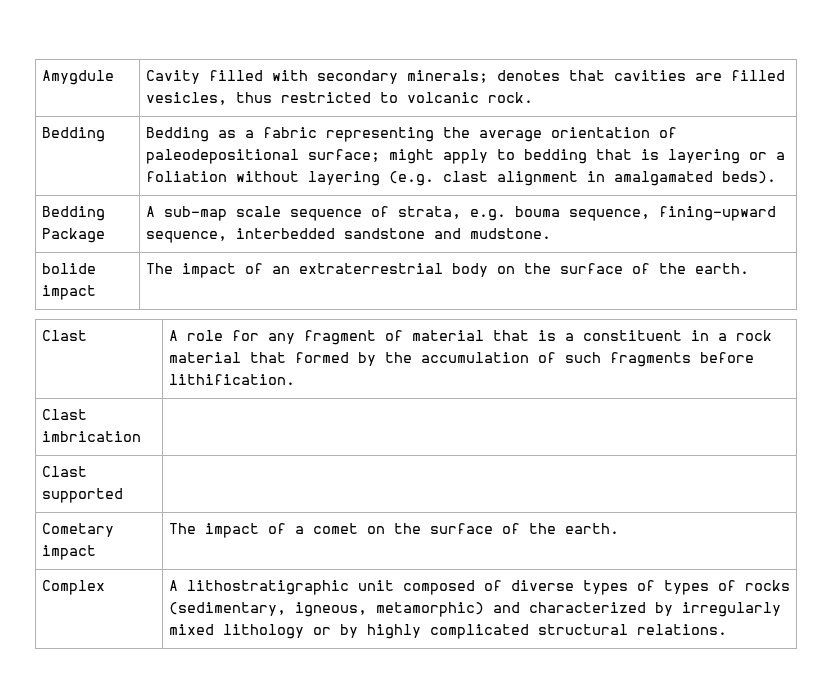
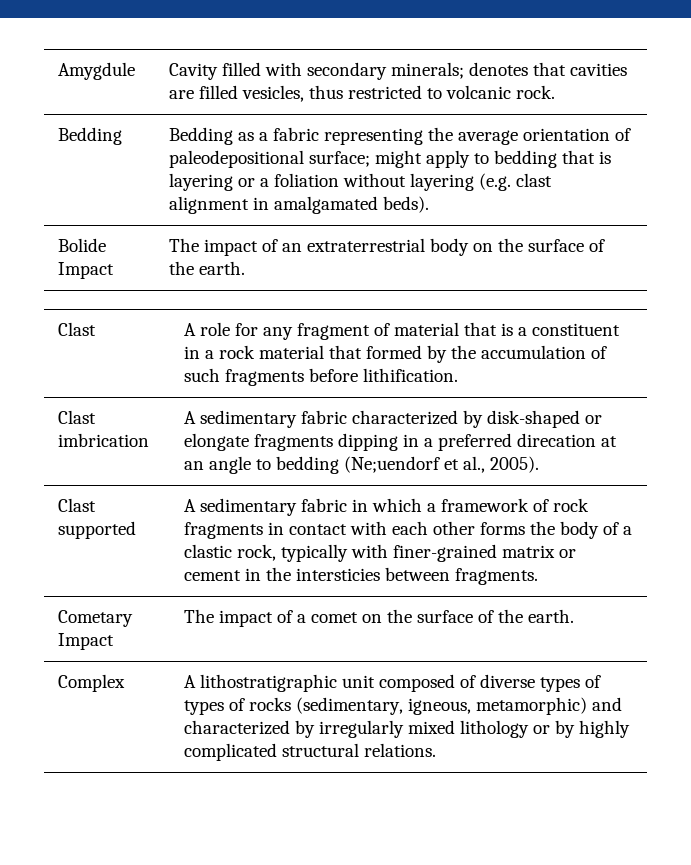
[41,206,105,221] [41,228,105,243] [145,206,776,221] [145,228,551,243] [41,263,96,274] [41,285,96,300] Bedding Package | A sub-map scale sequence of strata, e.g. bouma sequence, fining-upward sequence, interbedded sandstone and mudstone. // bolide impact -> [57,238,106,252] [57,262,114,279] Bolide Impact
[41,466,87,477] [41,488,123,503] // Clast supported | -> [183,410,602,428] [183,433,617,451] [183,456,539,474] [57,498,96,512] [57,521,136,539] [183,498,589,516] [183,521,632,539] [183,544,576,562] [183,567,538,585] A sedimentary fabric characterized by disk-shaped or elongate fragments dipping in a preferred direcation at an angle to bedding (Ne;uendorf et al., 2005). // Clast supported | A sedimentary fabric in which a framework of rock fragments in contact with each other forms the body of a clastic rock, typically with finer-grained matrix or cement in the intersticies between fragments.
[41,545,96,560] impact -> [57,633,114,650] Impact

